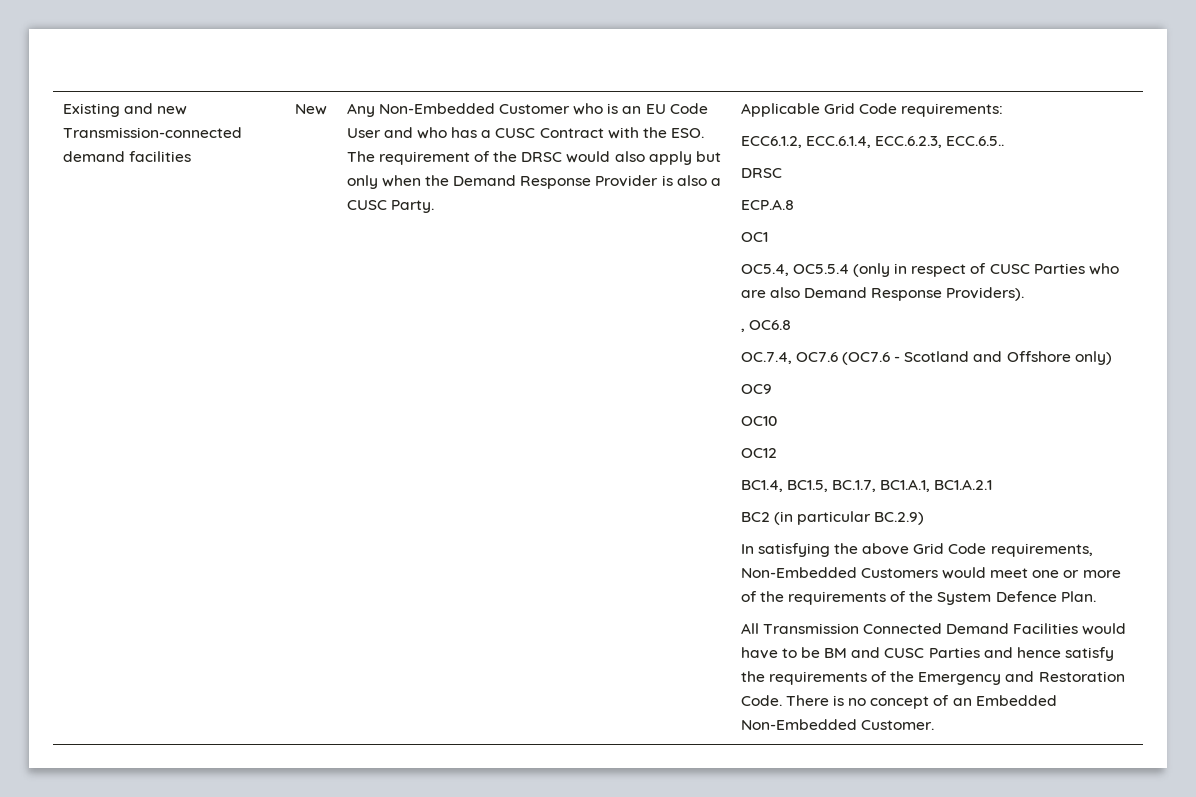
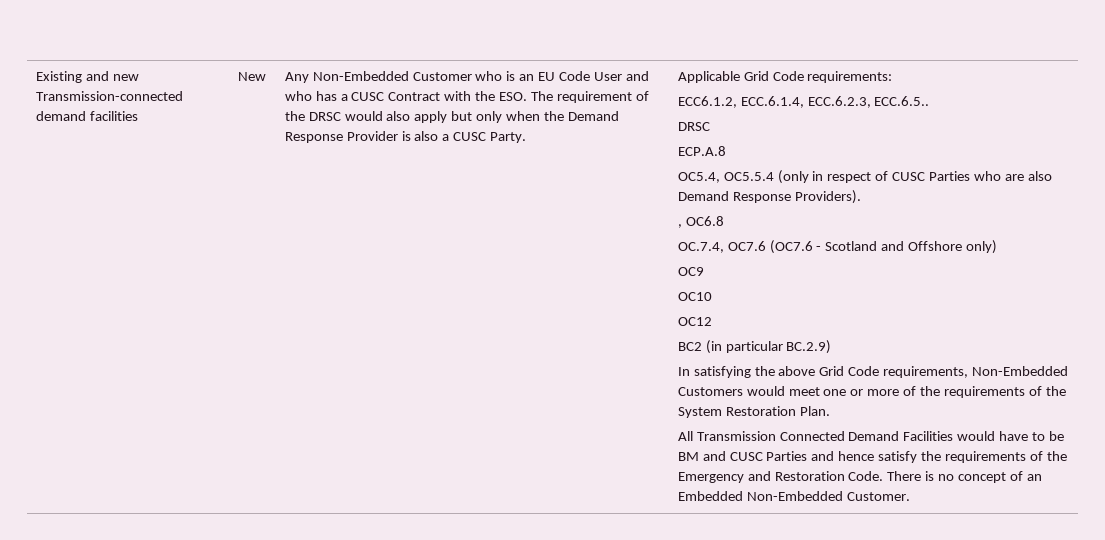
[740,232,768,242] // OC1 -> (726, 151) none
[740,479,993,492] // BC1.4, BC1.5, BC.1.7, BC1.A.1, BC1.A.2.1 -> (712, 321) none
[995,591,1057,602] Defence -> [725,406,796,416] Restoration

